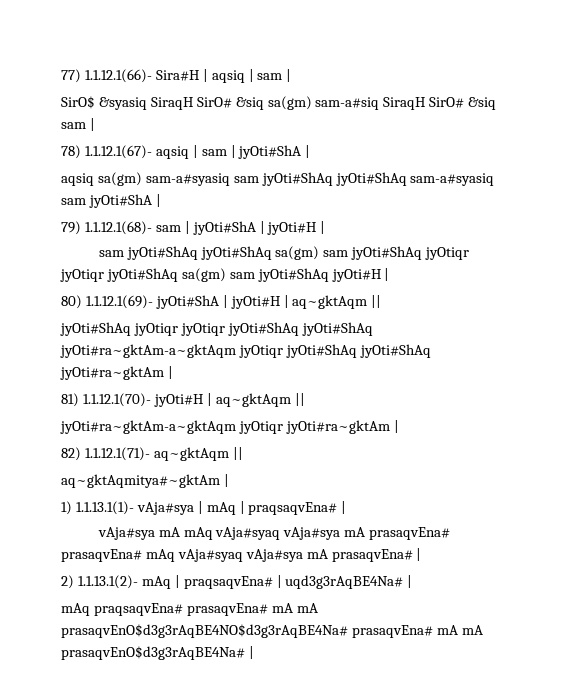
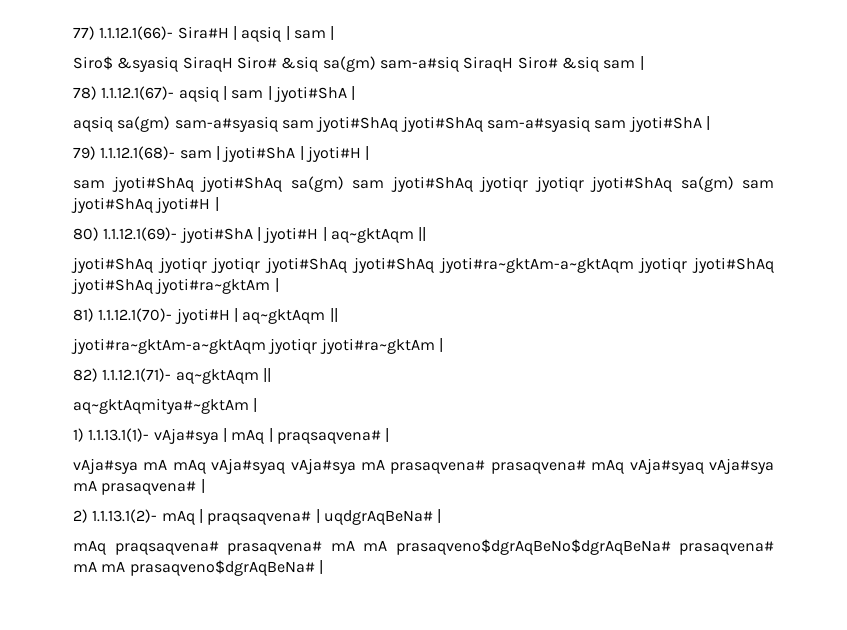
[61,96,95,109] SirO$ -> [73,56,113,70] Siro$
[196,97,232,108] SirO# -> [236,56,277,69] Siro#
[429,97,465,108] SirO# -> [517,56,558,69] Siro#
[238,145,302,159] jyOti#ShA -> [273,86,347,102] jyoti#ShA
[261,172,495,186] [61,194,152,208] jyOti#ShAq jyOti#ShAq sam-a#syasiq sam jyOti#ShA -> [316,116,702,132] jyoti#ShAq jyoti#ShAq sam-a#syasiq sam jyoti#ShA
[192,221,317,235] jyOti#ShA | jyOti#H -> [222,146,361,162] jyoti#ShA | jyoti#H
[126,246,470,260] [60,268,381,282] jyOti#ShAq jyOti#ShAq sa(gm) sam jyOti#ShAq jyOtiqr jyOtiqr jyOti#ShAq sa(gm) sam jyOti#ShAq jyOti#H -> [111,176,774,192] [71,197,211,213] jyoti#ShAq jyoti#ShAq sa(gm) sam jyoti#ShAq jyotiqr jyotiqr jyoti#ShAq sa(gm) sam jyoti#ShAq jyoti#H
[155,295,382,309] [60,322,373,336] [60,344,431,358] [60,366,164,380] jyOti#ShA | jyOti#H | aq~gktAqm || // jyOti#ShAq jyOtiqr jyOtiqr jyOti#ShAq jyOti#ShAq jyOti#ra~gktAm-a~gktAqm jyOtiqr jyOti#ShAq jyOti#ShAq jyOti#ra~gktAm -> [179,227,427,243] [71,257,774,273] [71,278,271,294] jyoti#ShA | jyoti#H | aq~gktAqm || // jyoti#ShAq jyotiqr jyotiqr jyoti#ShAq jyoti#ShAq jyoti#ra~gktAm-a~gktAqm jyotiqr jyoti#ShAq jyoti#ShAq jyoti#ra~gktAm
[153,393,305,407] [60,420,390,434] jyOti#H | aq~gktAqm || // jyOti#ra~gktAm-a~gktAqm jyOtiqr jyOti#ra~gktAm -> [174,308,338,324] [71,338,435,354] jyoti#H | aq~gktAqm || // jyoti#ra~gktAm-a~gktAqm jyotiqr jyoti#ra~gktAm
[248,502,338,515] praqsaqvEna# -> [276,430,381,444] praqsaqvena#
[369,527,451,540] [61,549,413,562] prasaqvEna# prasaqvEna# mAq vAja#syaq vAja#sya mA prasaqvEna# -> [390,458,775,474] [73,480,197,495] prasaqvena# prasaqvena# mAq vAja#syaq vAja#sya mA prasaqvena#
[183,575,404,589] praqsaqvEna# | uqd3g3rAqBE4Na# -> [207,509,433,525] praqsaqvena# | uqdgrAqBeNa#
[93,603,318,616] [61,624,483,638] [61,646,245,660] praqsaqvEna# prasaqvEna# mA mA prasaqvEnO$d3g3rAqBE4NO$d3g3rAqBE4Na# prasaqvEna# mA mA prasaqvEnO$d3g3rAqBE4Na# -> [114,539,774,555] [73,560,315,576] praqsaqvena# prasaqvena# mA mA prasaqveno$dgrAqBeNo$dgrAqBeNa# prasaqvena# mA mA prasaqveno$dgrAqBeNa#

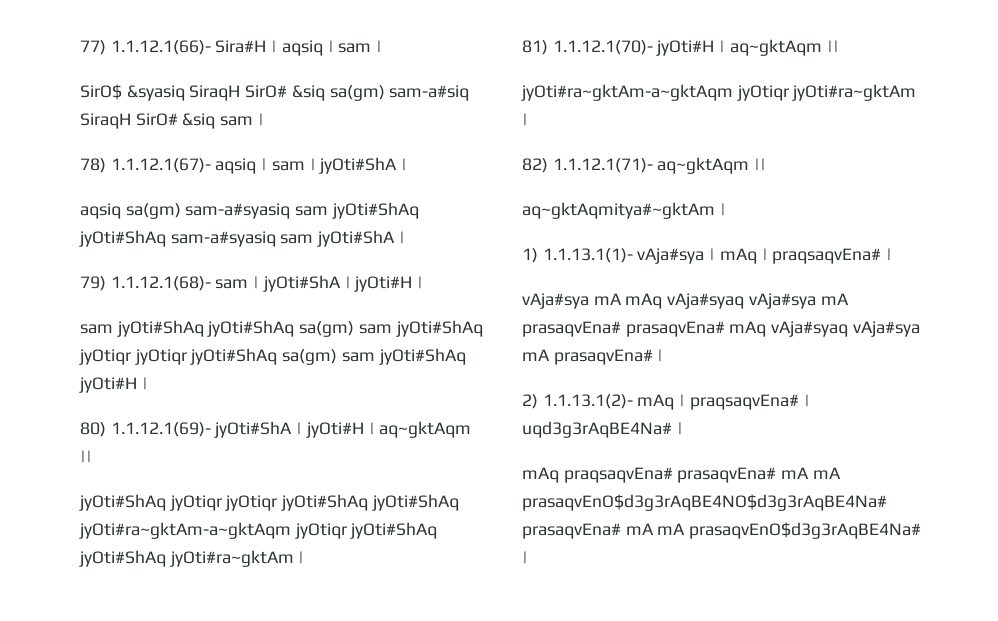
[73,56,113,70] Siro$ -> [80,84,122,100] SirO$
[236,56,277,69] Siro# -> [245,85,288,98] SirO#
[517,56,558,69] Siro# -> [135,113,178,126] SirO#
[273,86,347,102] jyoti#ShA -> [319,157,398,174] jyOti#ShA
[316,116,702,132] jyoti#ShAq jyoti#ShAq sam-a#syasiq sam jyoti#ShA -> [331,202,419,219] [79,230,396,247] jyOti#ShAq jyOti#ShAq sam-a#syasiq sam jyOti#ShA
[222,146,361,162] jyoti#ShA | jyoti#H -> [262,275,413,292] jyOti#ShA | jyOti#H
[111,176,774,192] [71,197,211,213] jyoti#ShAq jyoti#ShAq sa(gm) sam jyoti#ShAq jyotiqr jyotiqr jyoti#ShAq sa(gm) sam jyoti#ShAq jyoti#H -> [116,320,483,337] [79,348,466,365] [79,377,137,393] jyOti#ShAq jyOti#ShAq sa(gm) sam jyOti#ShAq jyOtiqr jyOtiqr jyOti#ShAq sa(gm) sam jyOti#ShAq jyOti#H
[179,227,427,243] [71,257,774,273] [71,278,271,294] jyoti#ShA | jyoti#H | aq~gktAqm || // jyoti#ShAq jyotiqr jyotiqr jyoti#ShAq jyoti#ShAq jyoti#ra~gktAm-a~gktAqm jyotiqr jyoti#ShAq jyoti#ShAq jyoti#ra~gktAm -> [214,421,472,438] [80,450,92,463] [79,494,459,511] [79,522,438,539] [79,550,294,567] jyOti#ShA | jyOti#H | aq~gktAqm || // jyOti#ShAq jyOtiqr jyOtiqr jyOti#ShAq jyOti#ShAq jyOti#ra~gktAm-a~gktAqm jyOtiqr jyOti#ShAq jyOti#ShAq jyOti#ra~gktAm
[174,308,338,324] [71,338,435,354] jyoti#H | aq~gktAqm || // jyoti#ra~gktAm-a~gktAqm jyotiqr jyoti#ra~gktAm -> [656,39,839,56] [521,84,917,101] jyOti#H | aq~gktAqm || // jyOti#ra~gktAm-a~gktAqm jyOtiqr jyOti#ra~gktAm
[276,430,381,444] praqsaqvena# -> [772,248,882,264] praqsaqvEna#
[390,458,775,474] [73,480,197,495] prasaqvena# prasaqvena# mAq vAja#syaq vAja#sya mA prasaqvena# -> [522,321,920,337] [522,349,653,365] prasaqvEna# prasaqvEna# mAq vAja#syaq vAja#sya mA prasaqvEna#
[207,509,433,525] praqsaqvena# | uqdgrAqBeNa# -> [689,394,810,410] [522,421,672,438] praqsaqvEna# | uqd3g3rAqBE4Na#
[114,539,774,555] [73,560,315,576] praqsaqvena# prasaqvena# mA mA prasaqveno$dgrAqBeNo$dgrAqBeNa# prasaqvena# mA mA prasaqveno$dgrAqBeNa# -> [563,467,841,483] [522,494,887,511] [522,522,922,539] praqsaqvEna# prasaqvEna# mA mA prasaqvEnO$d3g3rAqBE4NO$d3g3rAqBE4Na# prasaqvEna# mA mA prasaqvEnO$d3g3rAqBE4Na#

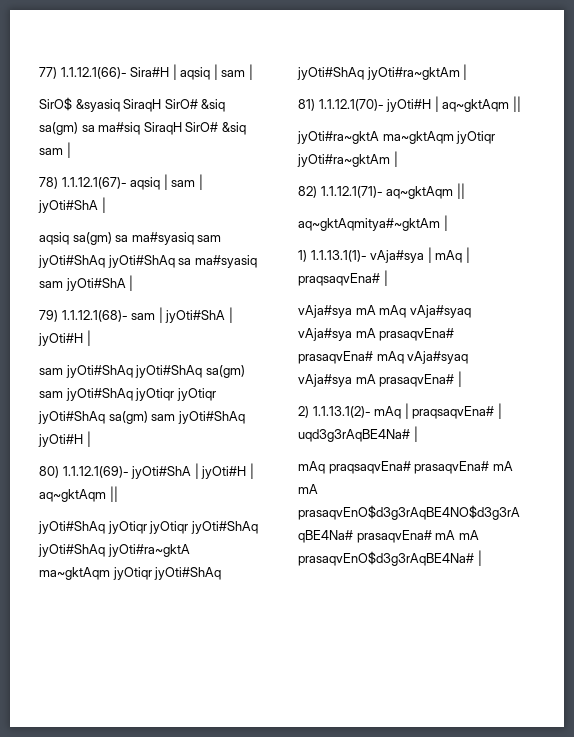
[389,85,470,101] sam-a#siq -> [81,122,141,135] sa ma#siq
[185,202,419,219] [79,230,276,247] sam-a#syasiq sam jyOti#ShAq jyOti#ShAq sam-a#syasiq -> [115,232,222,245] [38,255,257,268] sa ma#syasiq sam jyOti#ShAq jyOti#ShAq sa ma#syasiq
[79,522,291,539] jyOti#ra~gktAm-a~gktAqm -> [107,544,190,557] [39,567,110,580] jyOti#ra~gktA ma~gktAqm
[521,84,733,101] jyOti#ra~gktAm-a~gktAqm -> [297,131,454,144] jyOti#ra~gktA ma~gktAqm

